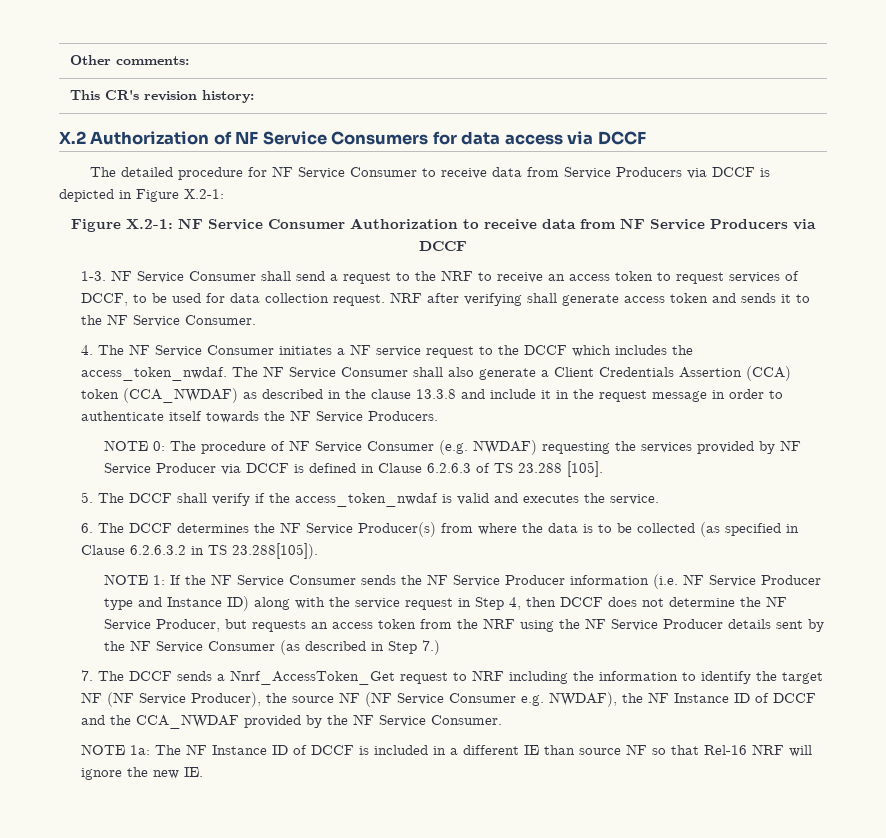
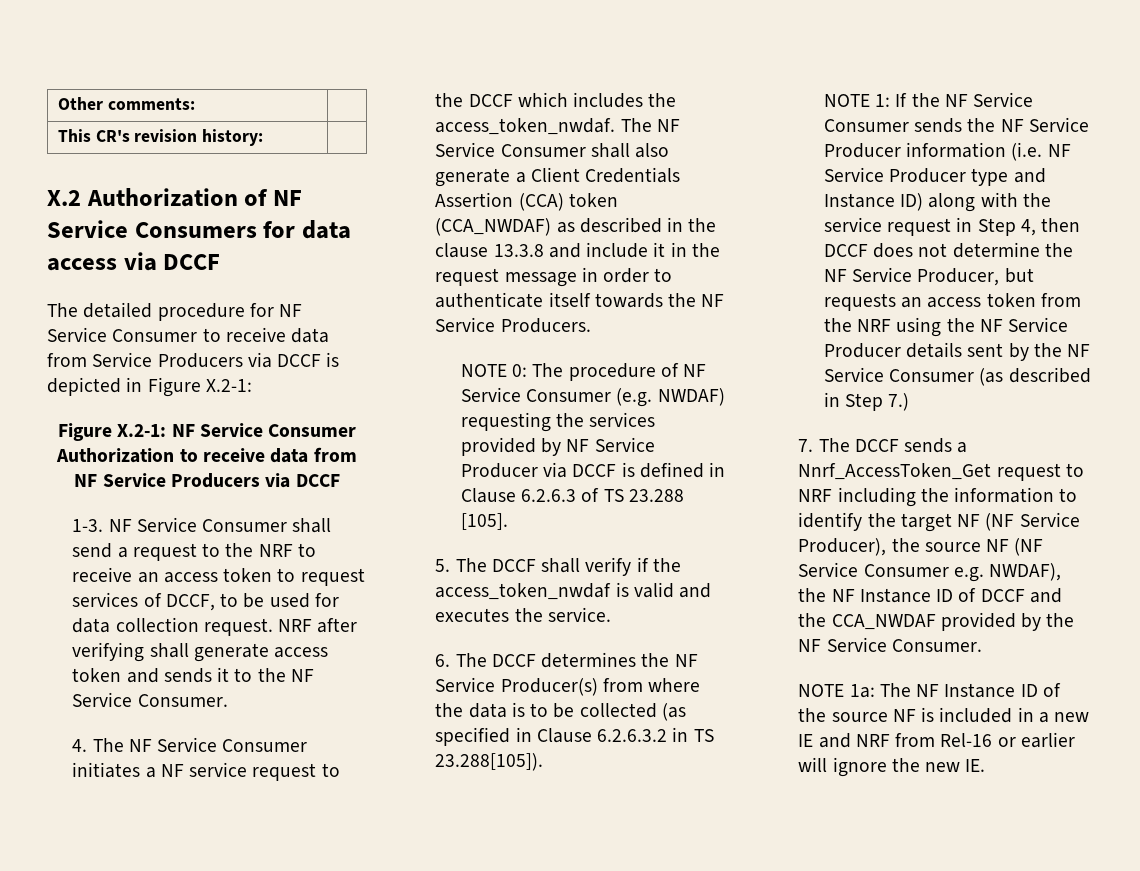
[311,745,355,755] DCCF -> [798,708,916,722] the source NF
[463,744,785,755] different IE than source NF so that Rel-16 NRF -> [1054,712,1090,722] [798,732,1076,748] new IE and NRF from Rel-16 or earlier

